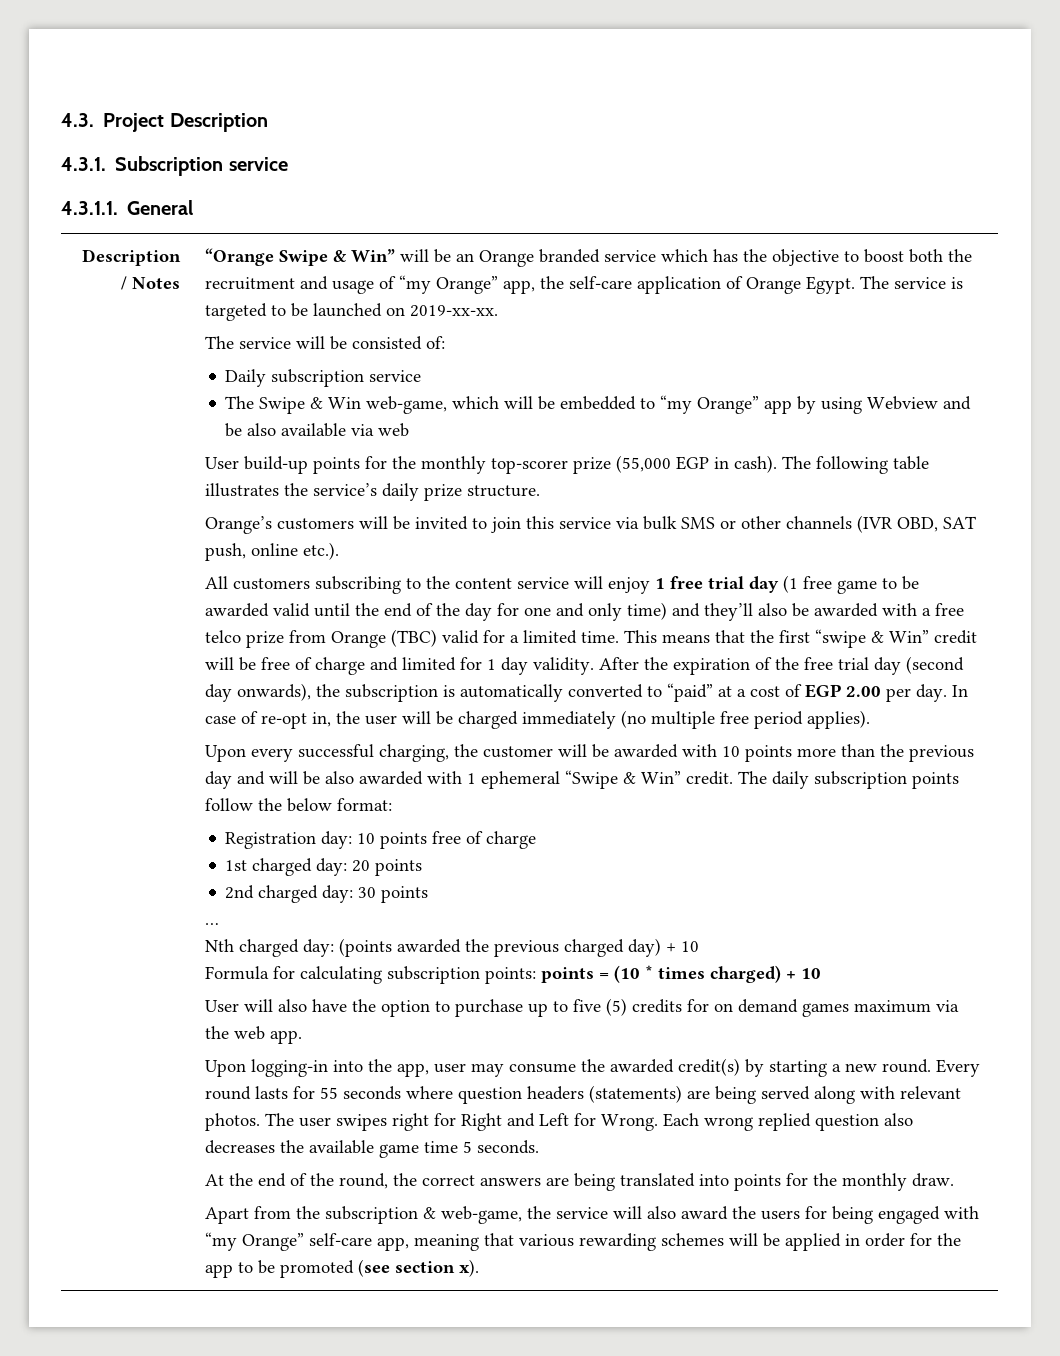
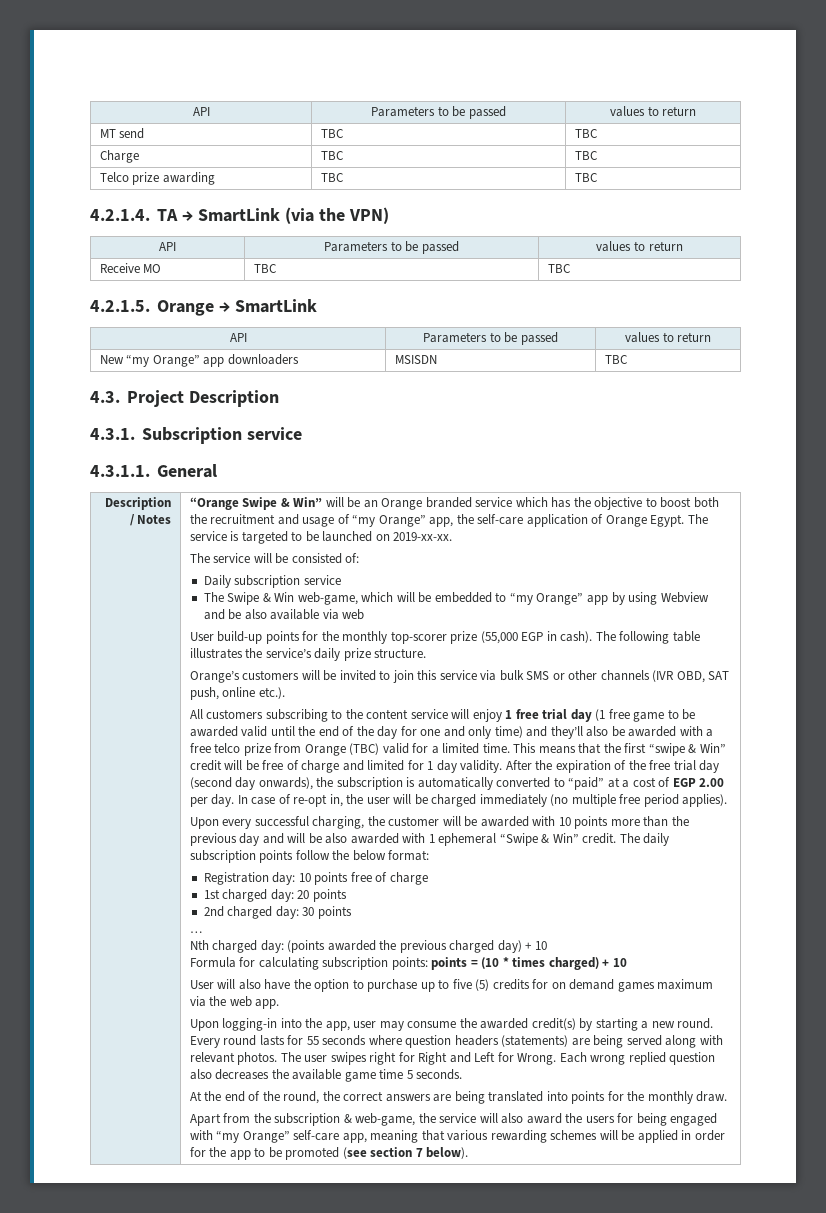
(61, 120) none -> [192,107,210,116] [371,106,506,119] [609,106,697,117] [99,128,145,139] [320,129,343,138] [574,129,597,138] [99,150,139,163] [320,151,343,160] [574,151,597,160] [99,172,215,185] [320,173,343,182] [574,173,597,182] [90,207,389,224] [159,242,176,251] [324,241,459,254] [596,241,683,252] [99,263,162,273] [253,264,276,273] [547,264,570,273] [90,299,317,316] [229,333,247,342] [423,332,558,345] [624,332,712,343] [99,354,299,367] [394,355,437,364] [604,355,627,364] API | Parameters to be passed | values to return // MT send | TBC | TBC // Charge | TBC | TBC // Telco prize awarding | TBC | TBC // 4.2.1.4. TA → SmartLink (via the VPN) // API | Parameters to be passed | values to return // Receive MO | TBC | TBC // 4.2.1.5. Orange → SmartLink // API | Parameters to be passed | values to return // New “my Orange” app downloaders | MSISDN | TBC //
[458,1259,479,1277] x). -> [415,1147,469,1159] 7 below).

